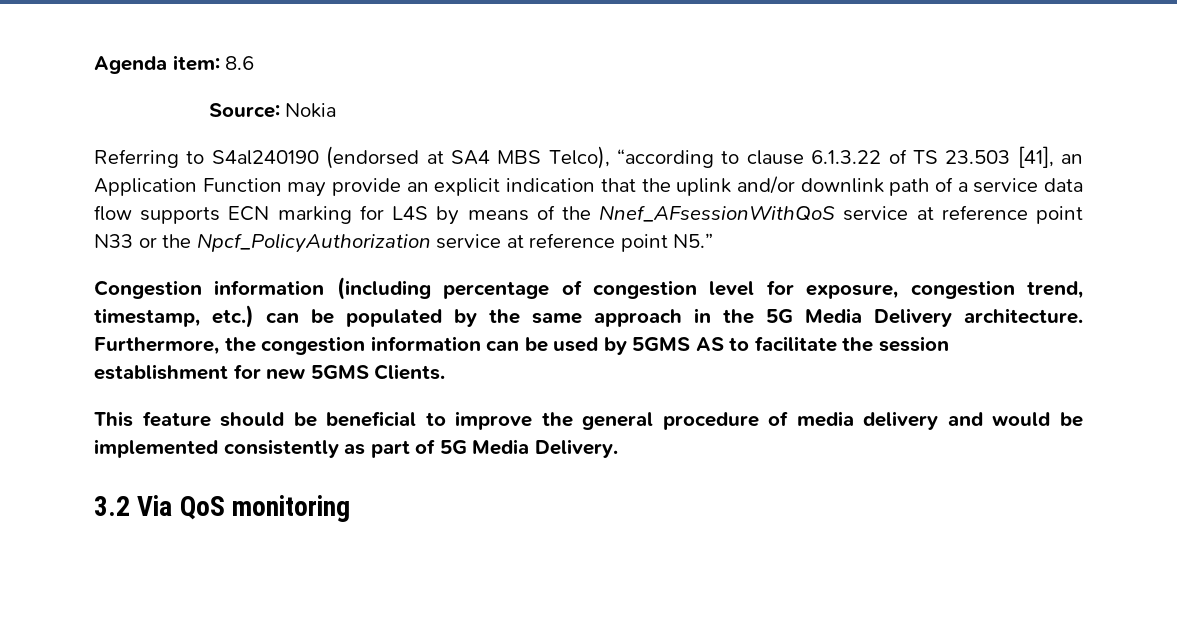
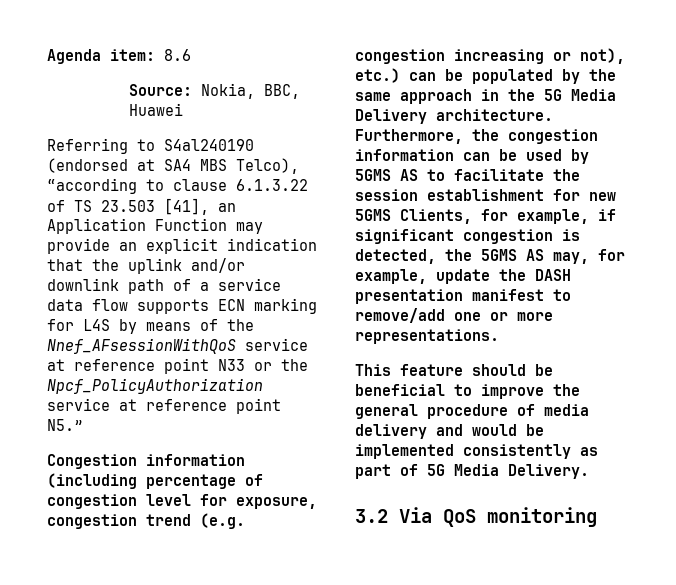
[285,103,337,118] Nokia -> [201,83,301,99] [129,103,184,116] Nokia, BBC, Huawei
[1027,281,1083,299] [94,308,200,327] trend, timestamp, -> [146,513,245,529] [355,48,625,64] trend (e.g. congestion increasing or not),
[374,364,446,380] Clients. -> [400,209,616,224] [355,229,580,244] [355,249,625,264] [355,269,571,284] [355,289,571,304] [355,308,553,323] [355,329,499,344] Clients, for example, if significant congestion is detected, the 5GMS AS may, for example, update the DASH presentation manifest to remove/add one or more representations.

